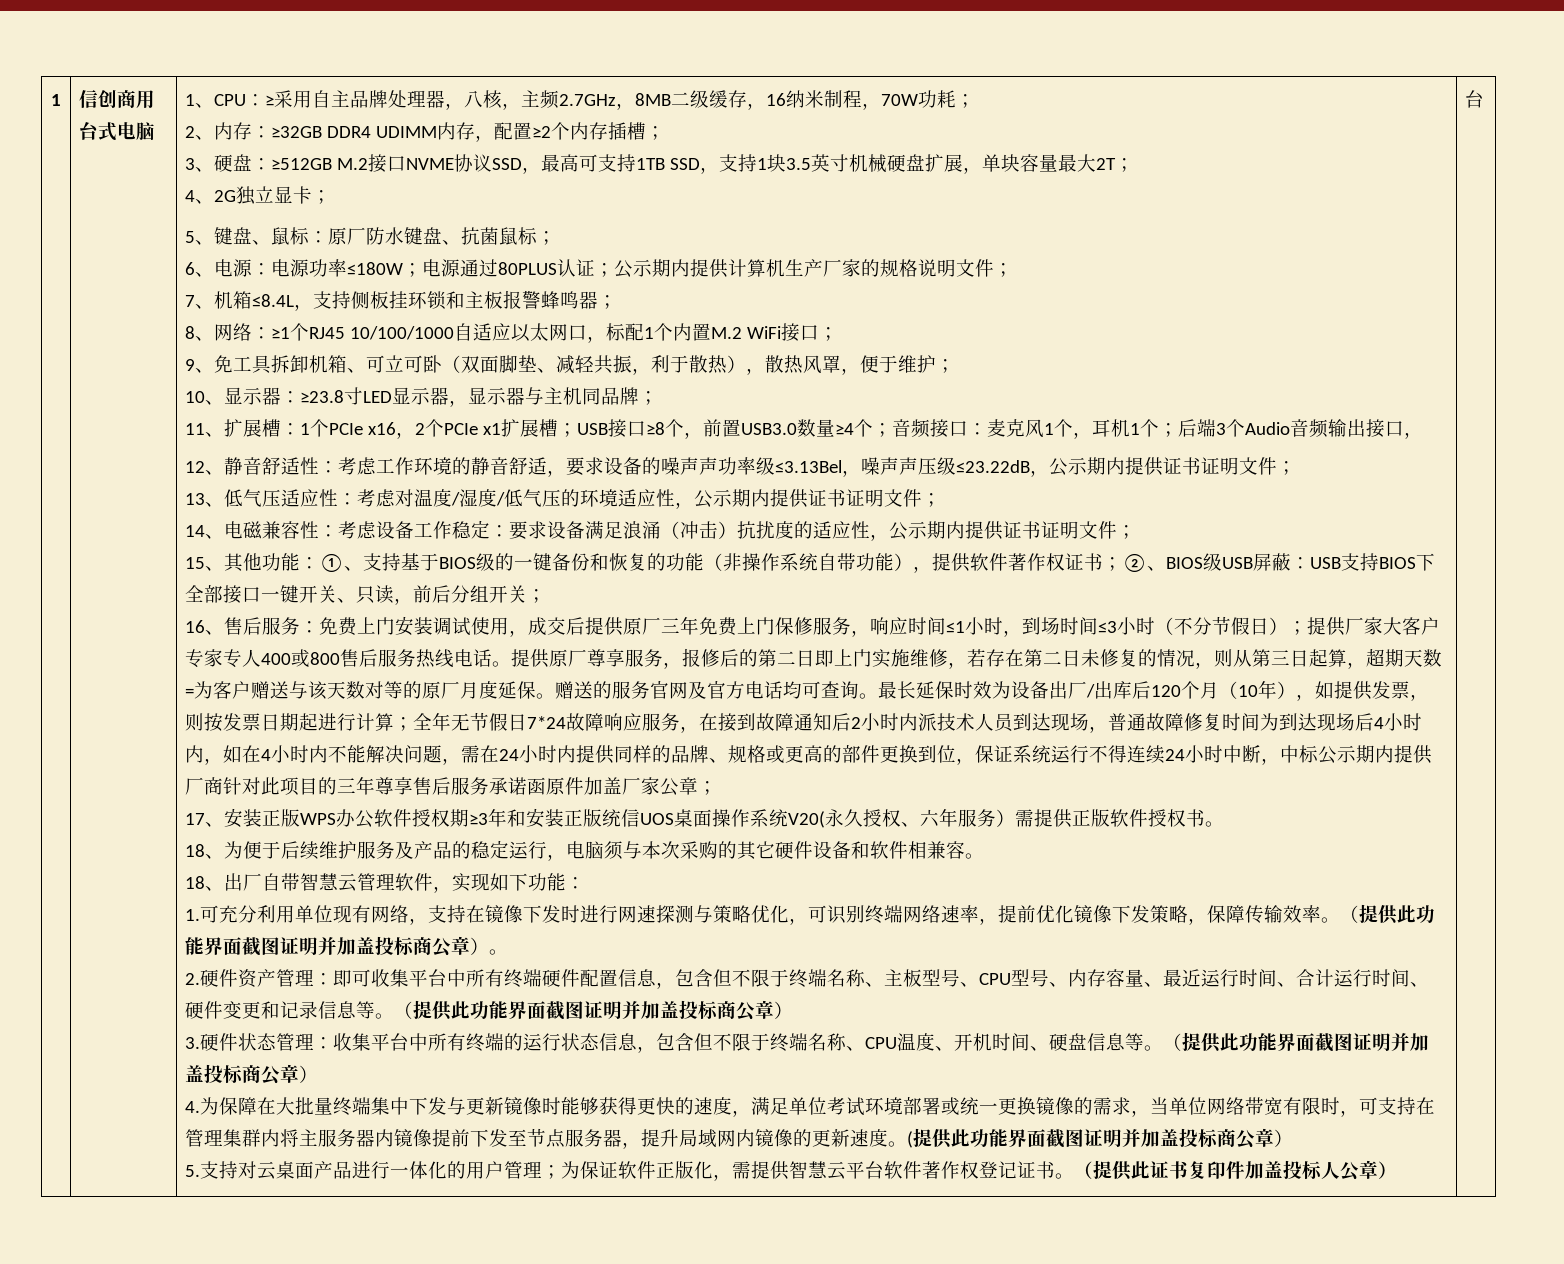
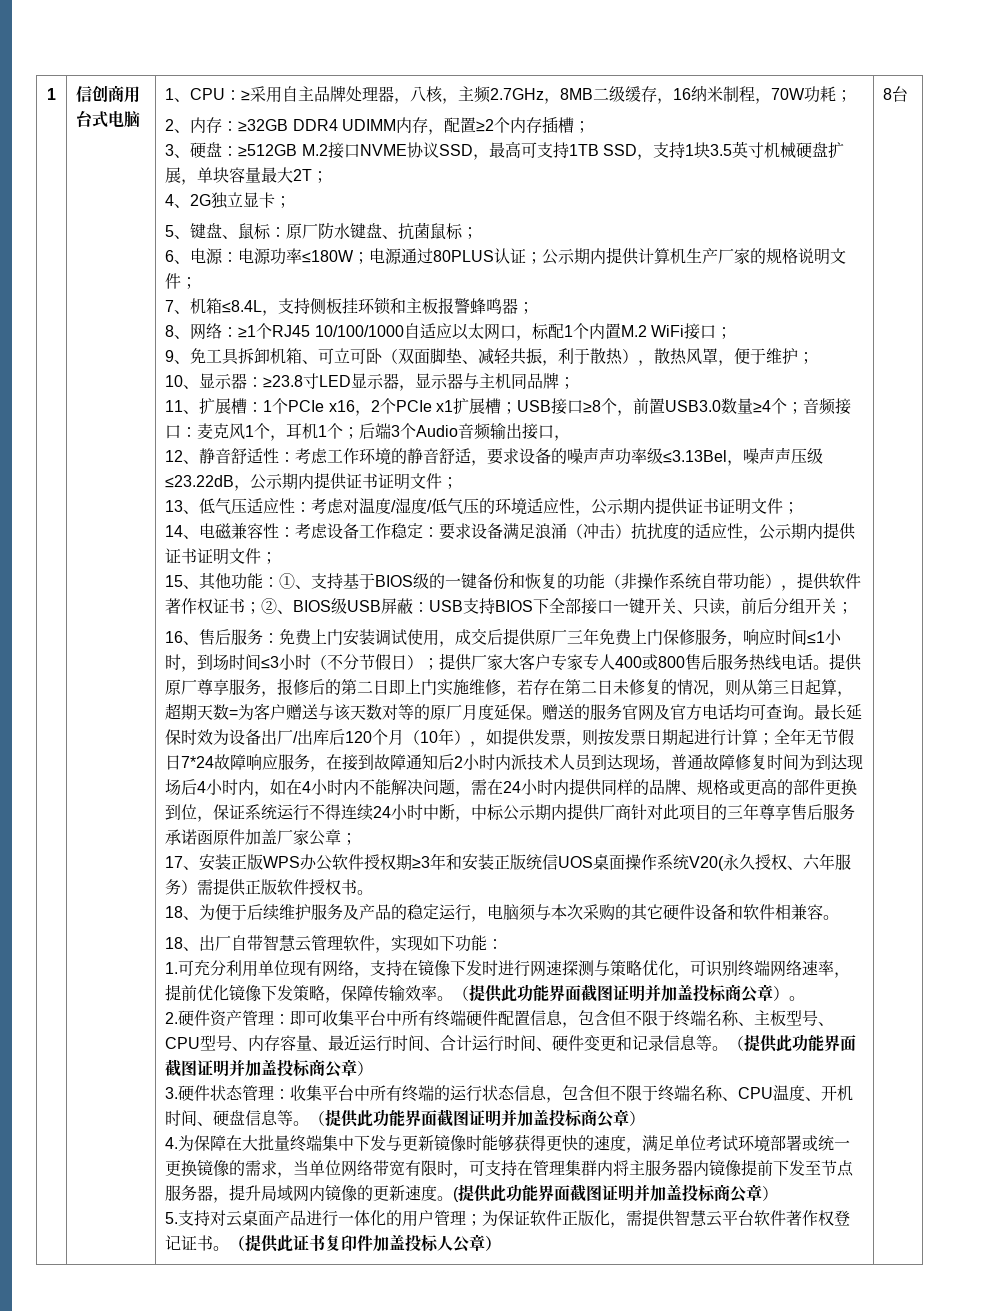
(1398, 1170) none -> [883,88,893,100] 8

